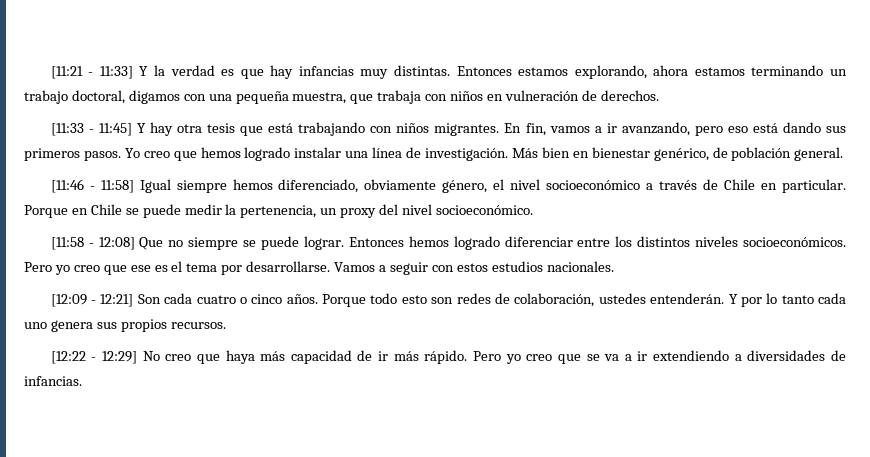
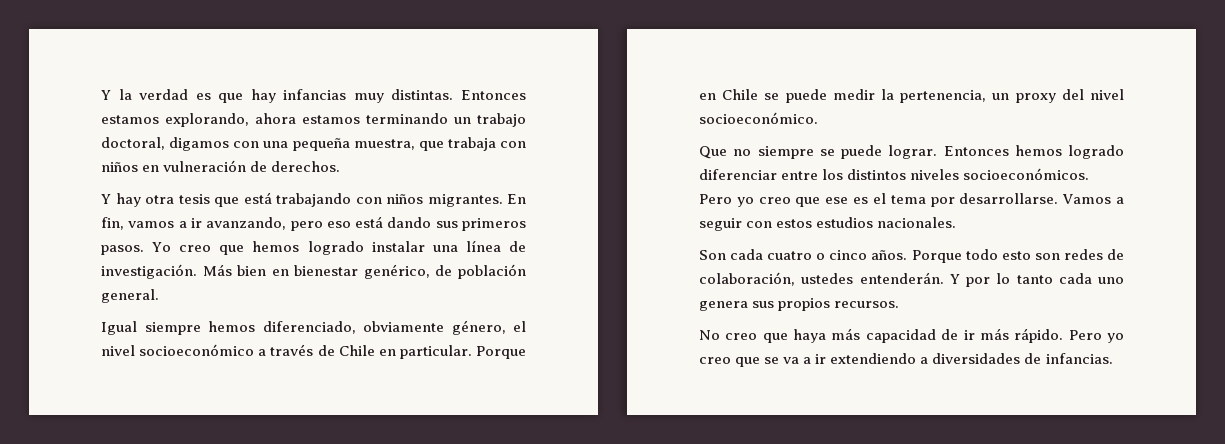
[50,66,133,79] [11:21 - 11:33] -> (101, 95) none
[50,123,132,136] [11:33 - 11:45] -> (341, 166) none
[50,179,134,193] [11:46 - 11:58] -> (159, 296) none
[50,237,135,250] [11:58 - 12:08] -> (818, 118) none
[50,294,134,307] [12:09 - 12:21] -> (957, 222) none
[50,351,138,364] [12:22 - 12:29] -> (900, 304) none

